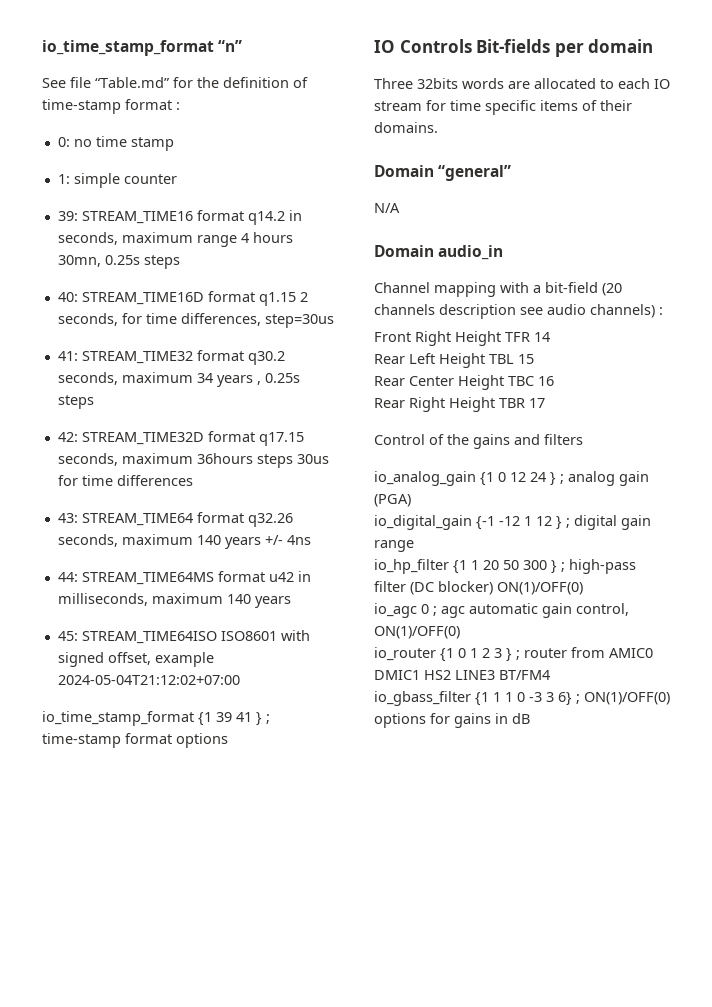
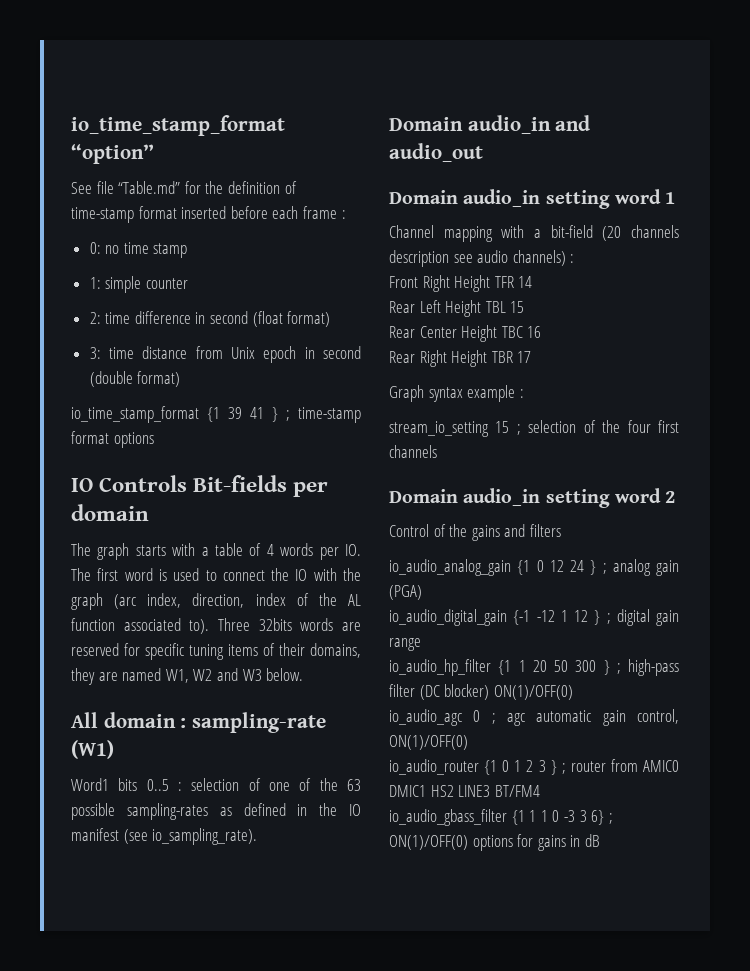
[42,40,243,56] io_time_stamp_format “n” -> [71,115,285,136] [71,144,154,164] io_time_stamp_format “option”
(172, 104) none -> [181,206,337,219] inserted before each frame
[57,210,302,225] [57,232,293,247] [57,255,180,269] [57,291,308,306] [57,313,334,328] [57,350,285,365] [57,372,300,387] [57,395,94,409] [57,431,304,446] [57,453,329,468] [57,475,193,486] [57,512,293,527] [57,534,311,549] [57,571,311,585] [57,593,291,608] [57,630,310,644] [57,652,214,667] [57,675,240,685] 39: STREAM_TIME16 format q14.2 in seconds, maximum range 4 hours 30mn, 0.25s steps // 40: STREAM_TIME16D format q1.15 2 seconds, for time differences, step=30us // 41: STREAM_TIME32 format q30.2 seconds, maximum 34 years , 0.25s steps // 42: STREAM_TIME32D format q17.15 seconds, maximum 36hours steps 30us for time differences // 43: STREAM_TIME64 format q32.26 seconds, maximum 140 years +/- 4ns // 44: STREAM_TIME64MS format u42 in milliseconds, maximum 140 years // 45: STREAM_TIME64ISO ISO8601 with signed offset, example 2024-05-04T21:12:02+07:00 -> [89,311,331,327] [89,346,361,363] [89,371,181,387] 2: time difference in second (float format) // 3: time distance from Unix epoch in second (double format)
[374,78,670,89] [374,100,632,115] [374,122,438,133] [374,165,512,181] [374,203,400,213] [374,245,504,260] Three 32bits words are allocated to each IO stream for time specific items of their domains. // Domain “general” // N/A // Domain audio_in -> [71,543,361,560] [71,568,362,581] [71,593,361,610] [71,618,361,634] [71,643,361,660] [71,668,304,685] [71,712,327,733] [71,740,114,759] [71,778,361,791] [71,803,361,820] [71,828,258,845] [389,115,591,134] [389,143,483,162] [389,189,676,209] The graph starts with a table of 4 words per IO. The first word is used to connect the IO with the graph (arc index, direction, index of the AL function associated to). Three 32bits words are reserved for specific tuning items of their domains, they are named W1, W2 and W3 below. // All domain : sampling-rate (W1) // Word1 bits 0..5 : selection of one of the 63 possible sampling-rates as defined in the IO manifest (see io_sampling_rate). // Domain audio_in and audio_out // Domain audio_in setting word 1
(545, 403) none -> [389,385,524,402] [389,420,679,437] [389,445,437,458] [389,488,676,508] // Graph syntax example : // stream_io_setting 15 ; selection of the four first channels // Domain audio_in setting word 2
[374,471,476,486] io_analog_gain -> [389,559,511,576] io_audio_analog_gain
[374,515,472,530] io_digital_gain -> [389,609,507,626] io_audio_digital_gain
[374,559,449,574] io_hp_filter -> [389,659,491,676] io_audio_hp_filter
[374,603,417,618] io_agc -> [389,709,462,726] io_audio_agc
[374,647,436,661] io_router -> [389,759,479,775] io_audio_router
[374,691,471,706] io_gbass_filter -> [389,809,507,826] io_audio_gbass_filter

